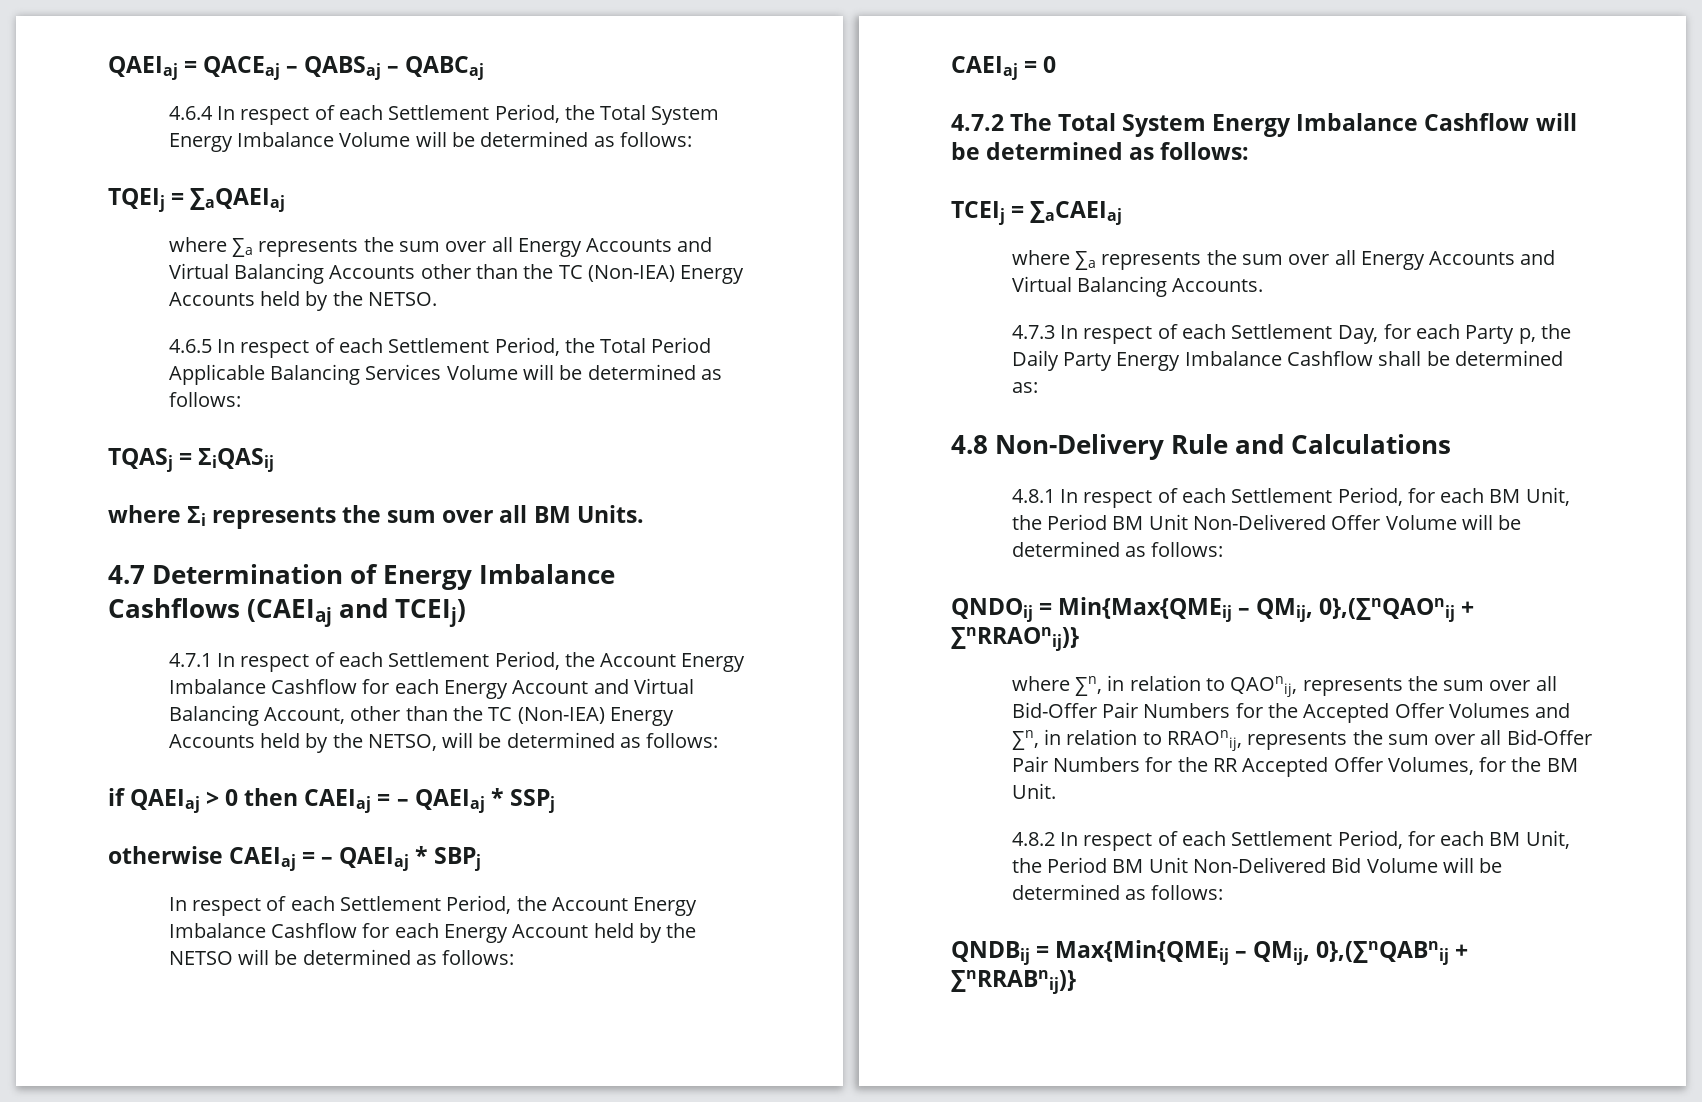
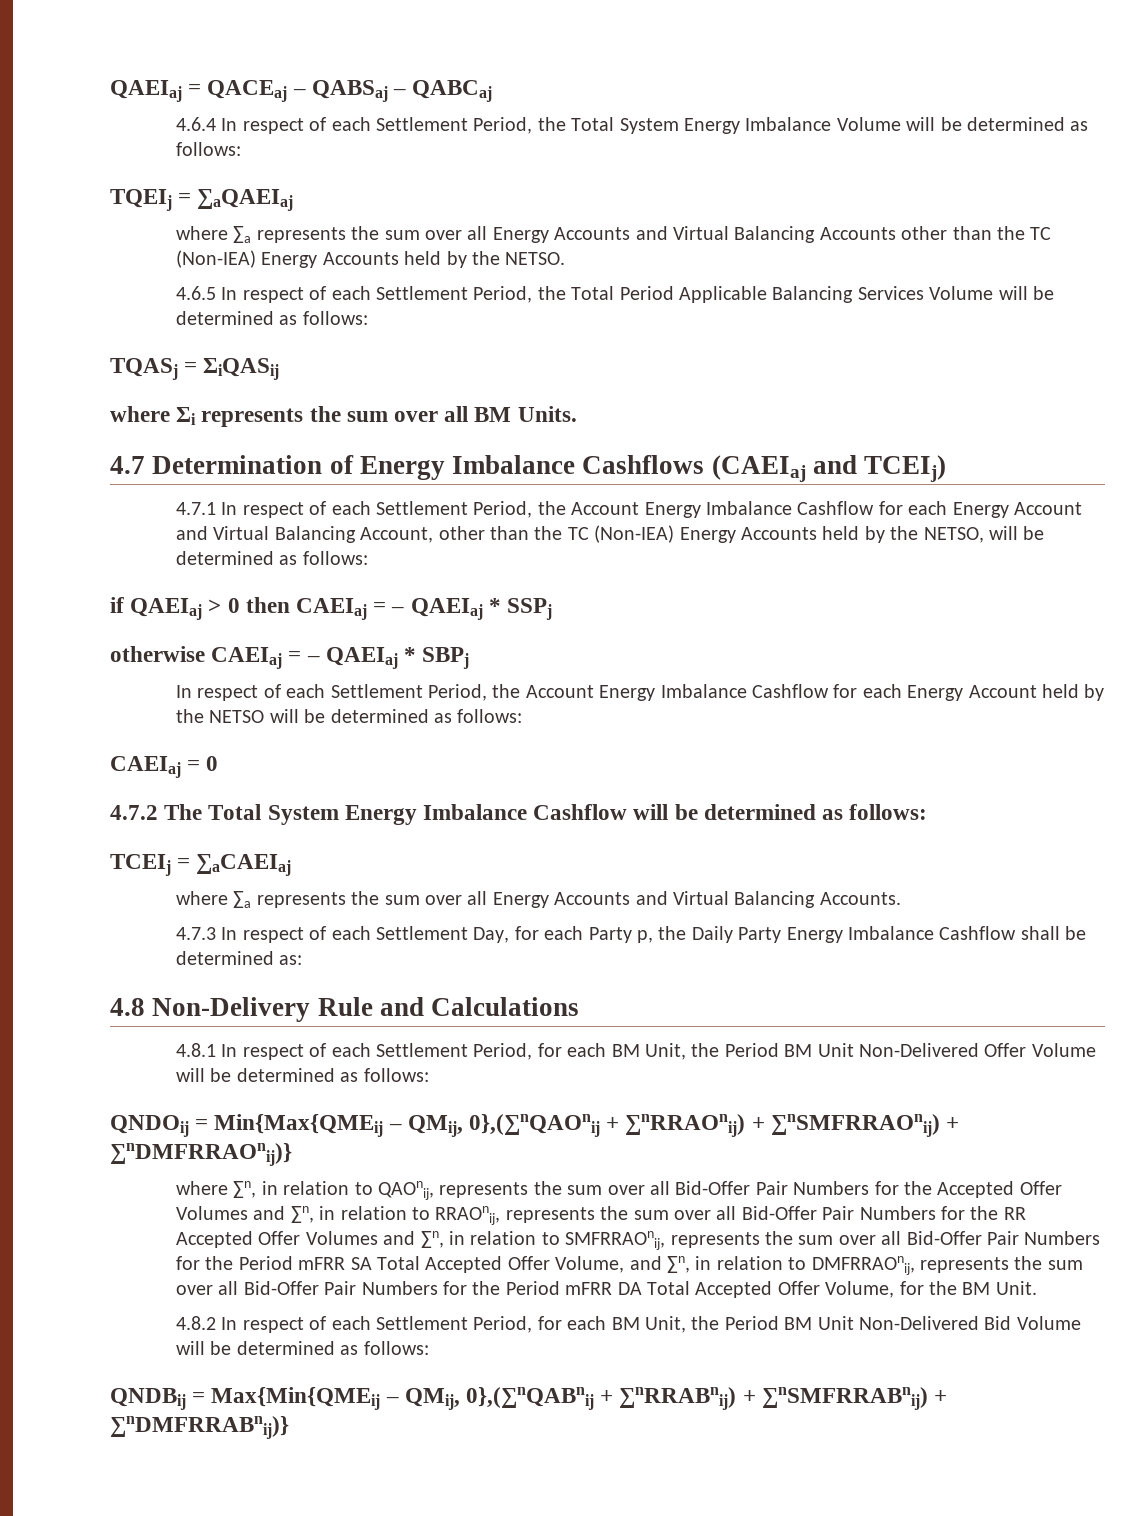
[951,627,1079,651] ∑nRRAOnij)} -> [625,1114,960,1137] [110,1143,292,1166] ∑nRRAOnij) + ∑nSMFRRAOnij) + ∑nDMFRRAOnij)}
[1387,757,1474,775] Volumes, -> [305,1231,1101,1250] [175,1256,1083,1275] [175,1281,895,1298] Volumes and ∑n, in relation to SMFRRAOnij, represents the sum over all Bid-Offer Pair Numbers for the Period mFRR SA Total Accepted Offer Volume, and ∑n, in relation to DMFRRAOnij, represents the sum over all Bid-Offer Pair Numbers for the Period mFRR DA Total Accepted Offer Volume,
[951,970,1076,994] ∑nRRABnij)} -> [619,1387,948,1410] [110,1416,289,1439] ∑nRRABnij) + ∑nSMFRRABnij) + ∑nDMFRRABnij)}

